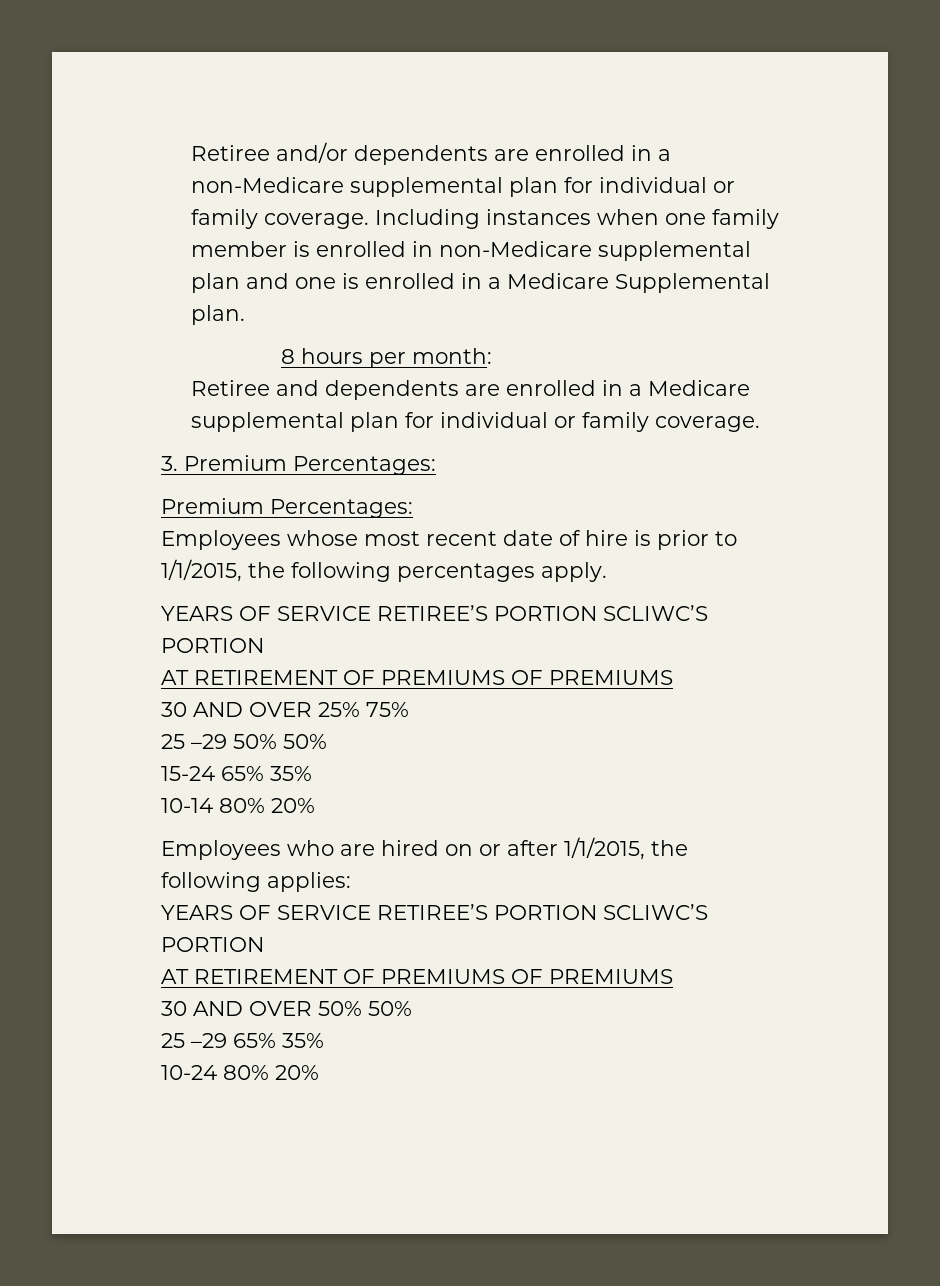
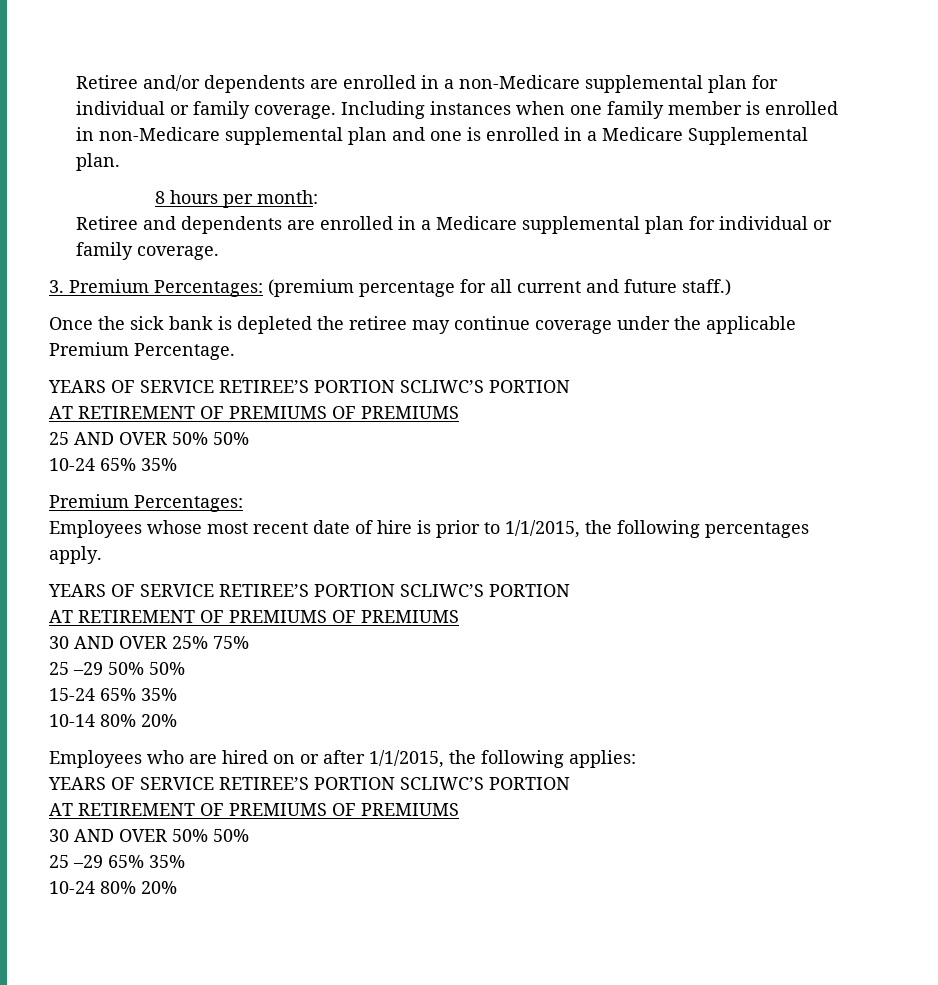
(436, 465) none -> [268,279,731,297] [49,316,796,334] [49,342,235,360] [48,380,570,393] [49,406,459,419] [49,432,249,445] [49,458,177,471] (premium percentage for all current and future staff.) // Once the sick bank is depleted the retiree may continue coverage under the applicable Premium Percentage. // YEARS OF SERVICE RETIREE’S PORTION SCLIWC’S PORTION // AT RETIREMENT OF PREMIUMS OF PREMIUMS // 25 AND OVER 50% 50% // 10-24 65% 35%

